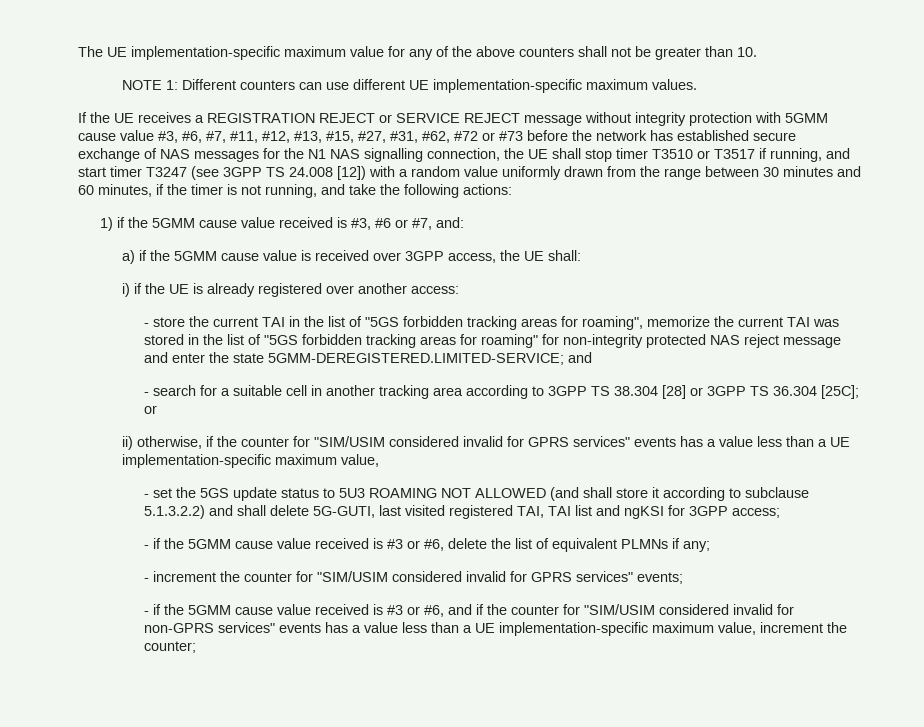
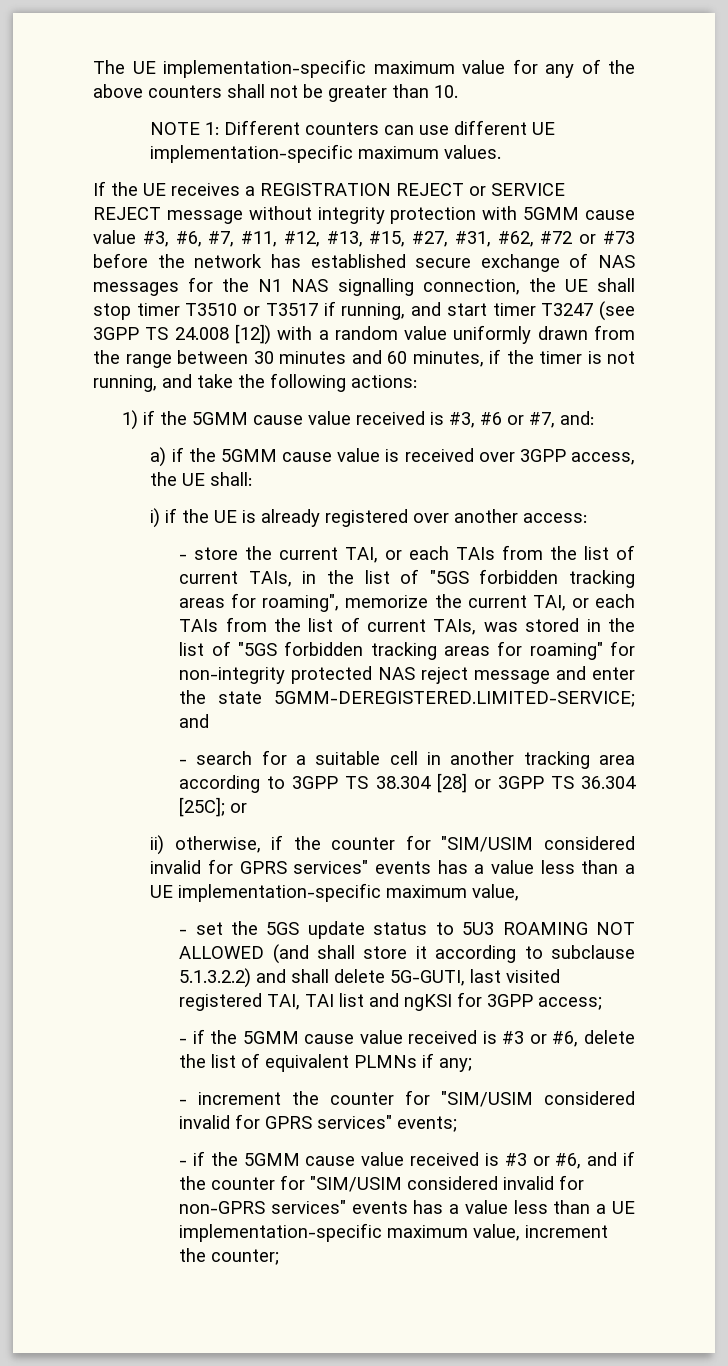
[262,317,286,327] TAI -> [345,545,636,563] [179,571,292,587] TAI, or each TAIs from the list of current TAIs,
[787,317,811,327] TAI -> [532,594,636,611] [179,617,477,635] TAI, or each TAIs from the list of current TAIs,

